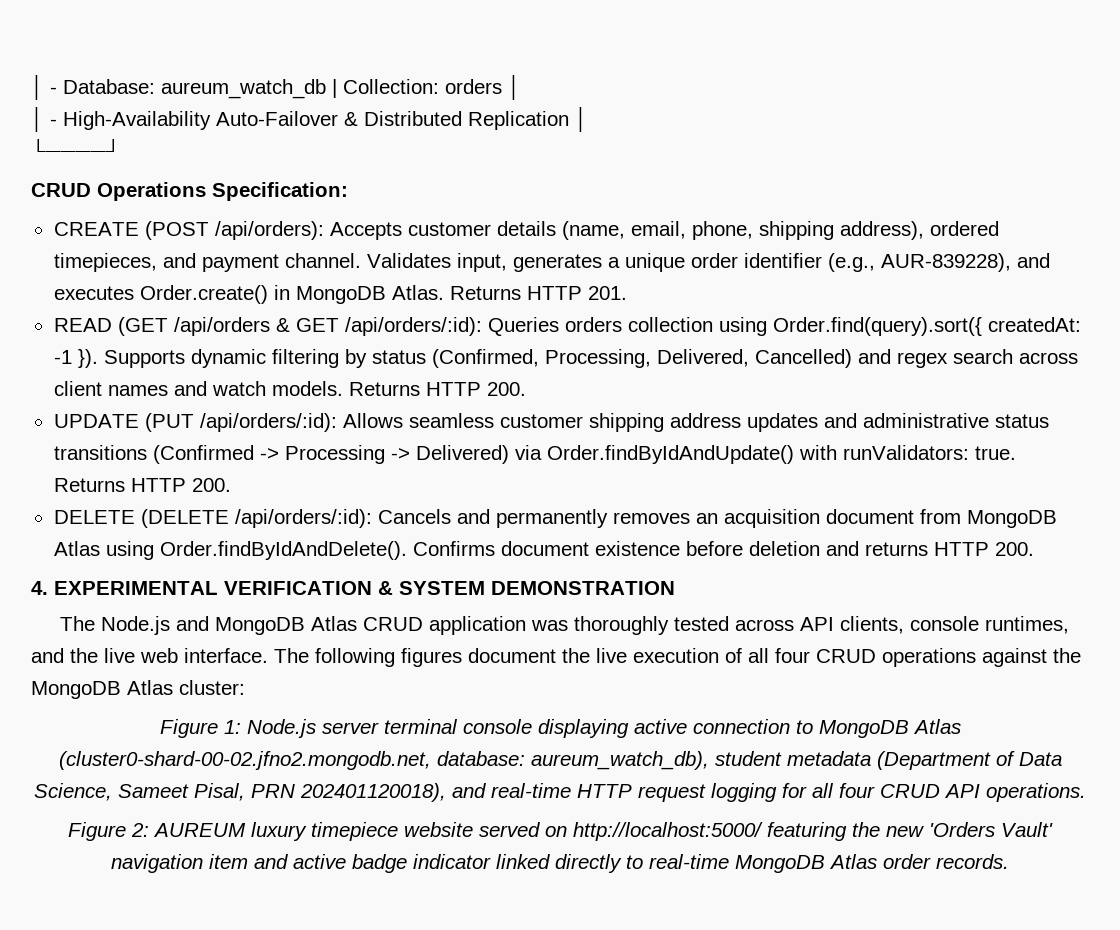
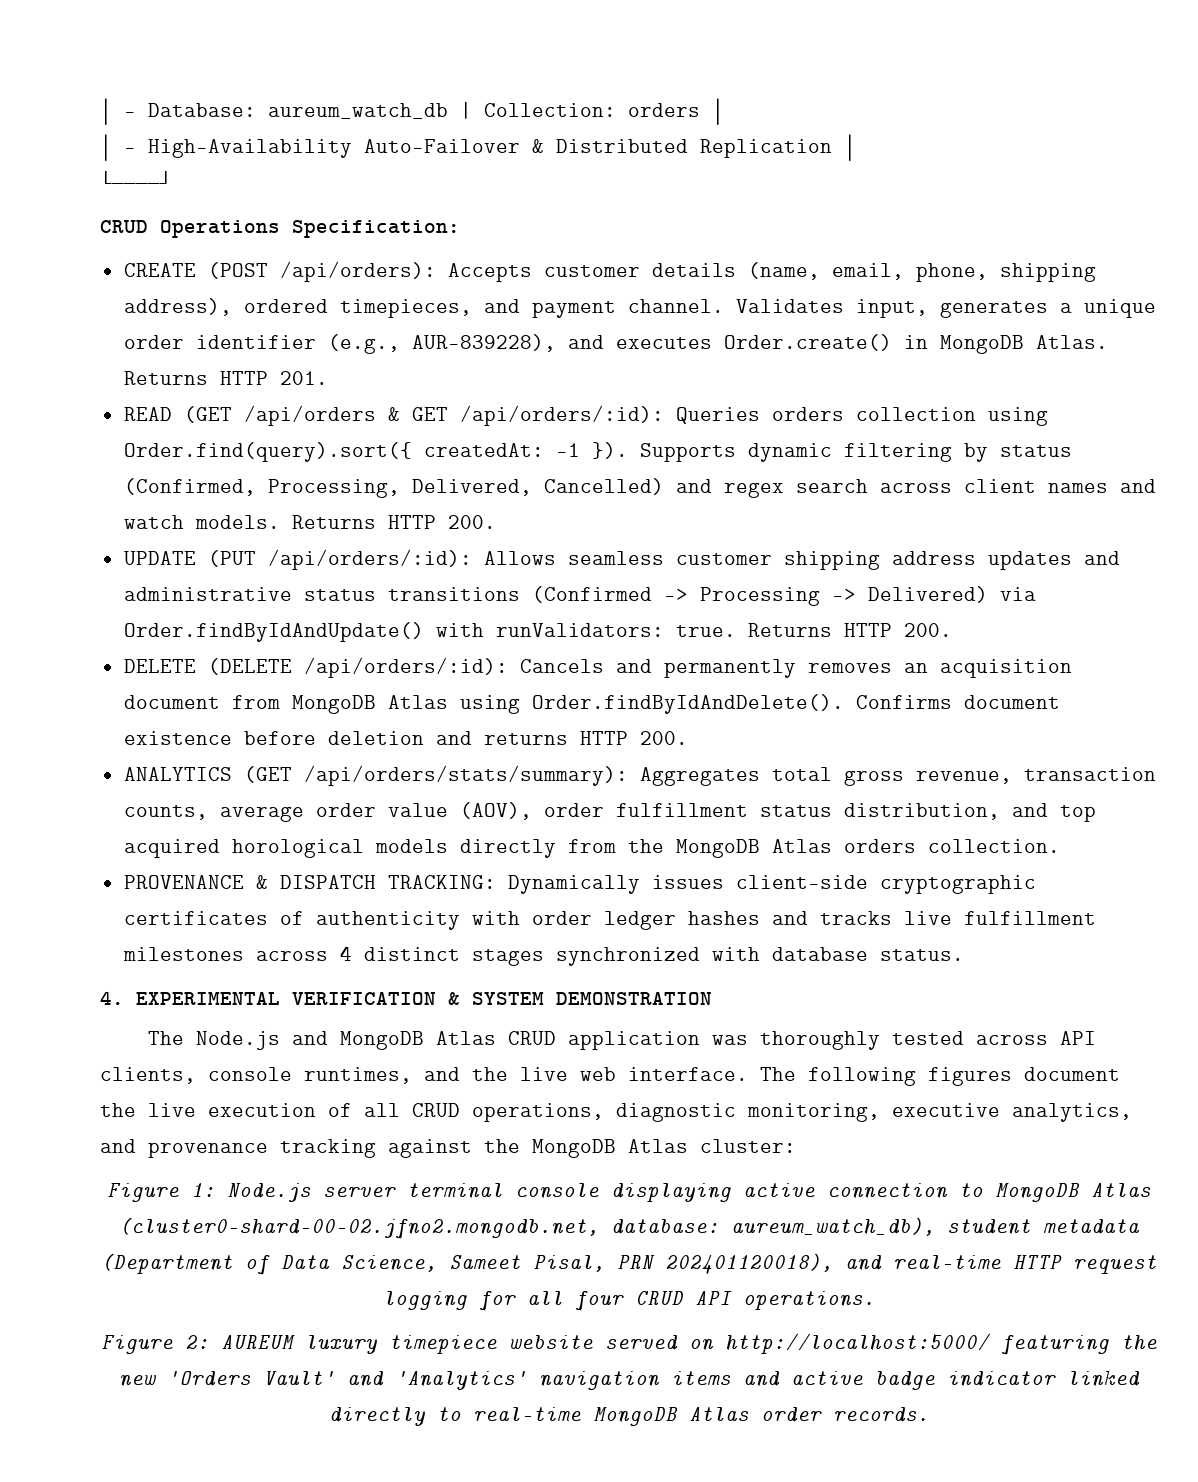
(1034, 549) none -> [123,765,1156,786] [123,802,1096,822] [123,839,1060,858] [123,875,1036,894] [123,911,1096,930] [122,946,964,966] // ANALYTICS (GET /api/orders/stats/summary): Aggregates total gross revenue, transaction counts, average order value (AOV), order fulfillment status distribution, and top acquired horological models directly from the MongoDB Atlas orders collection. // PROVENANCE & DISPATCH TRACKING: Dynamically issues client-side cryptographic certificates of authenticity with order ledger hashes and tracks live fulfillment milestones across 4 distinct stages synchronized with database status.
[775,648,976,667] four CRUD operations -> [412,1103,1132,1122] [100,1139,376,1158] CRUD operations, diagnostic monitoring, executive analytics, and provenance tracking
[111,854,248,873] navigation item -> [346,1371,731,1390] and 'Analytics' navigation items

